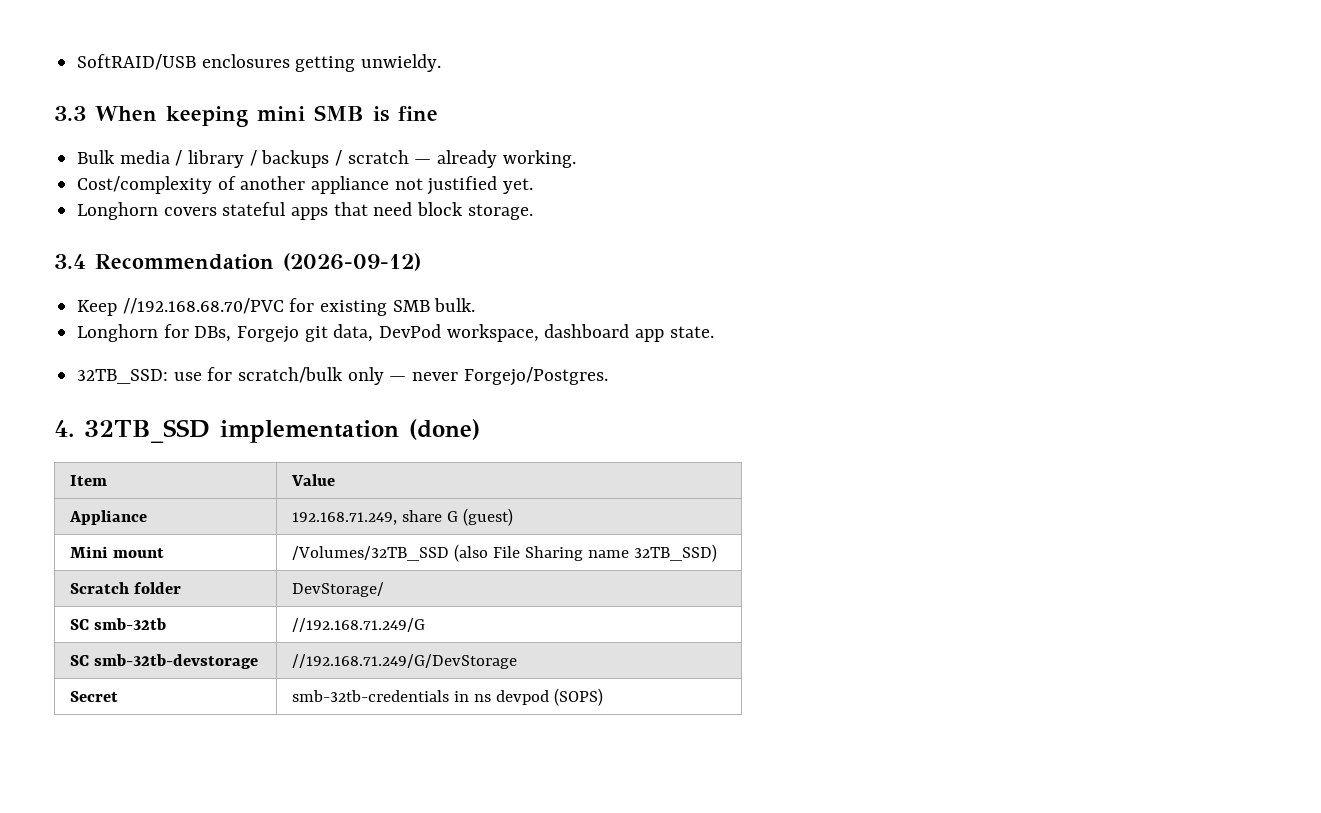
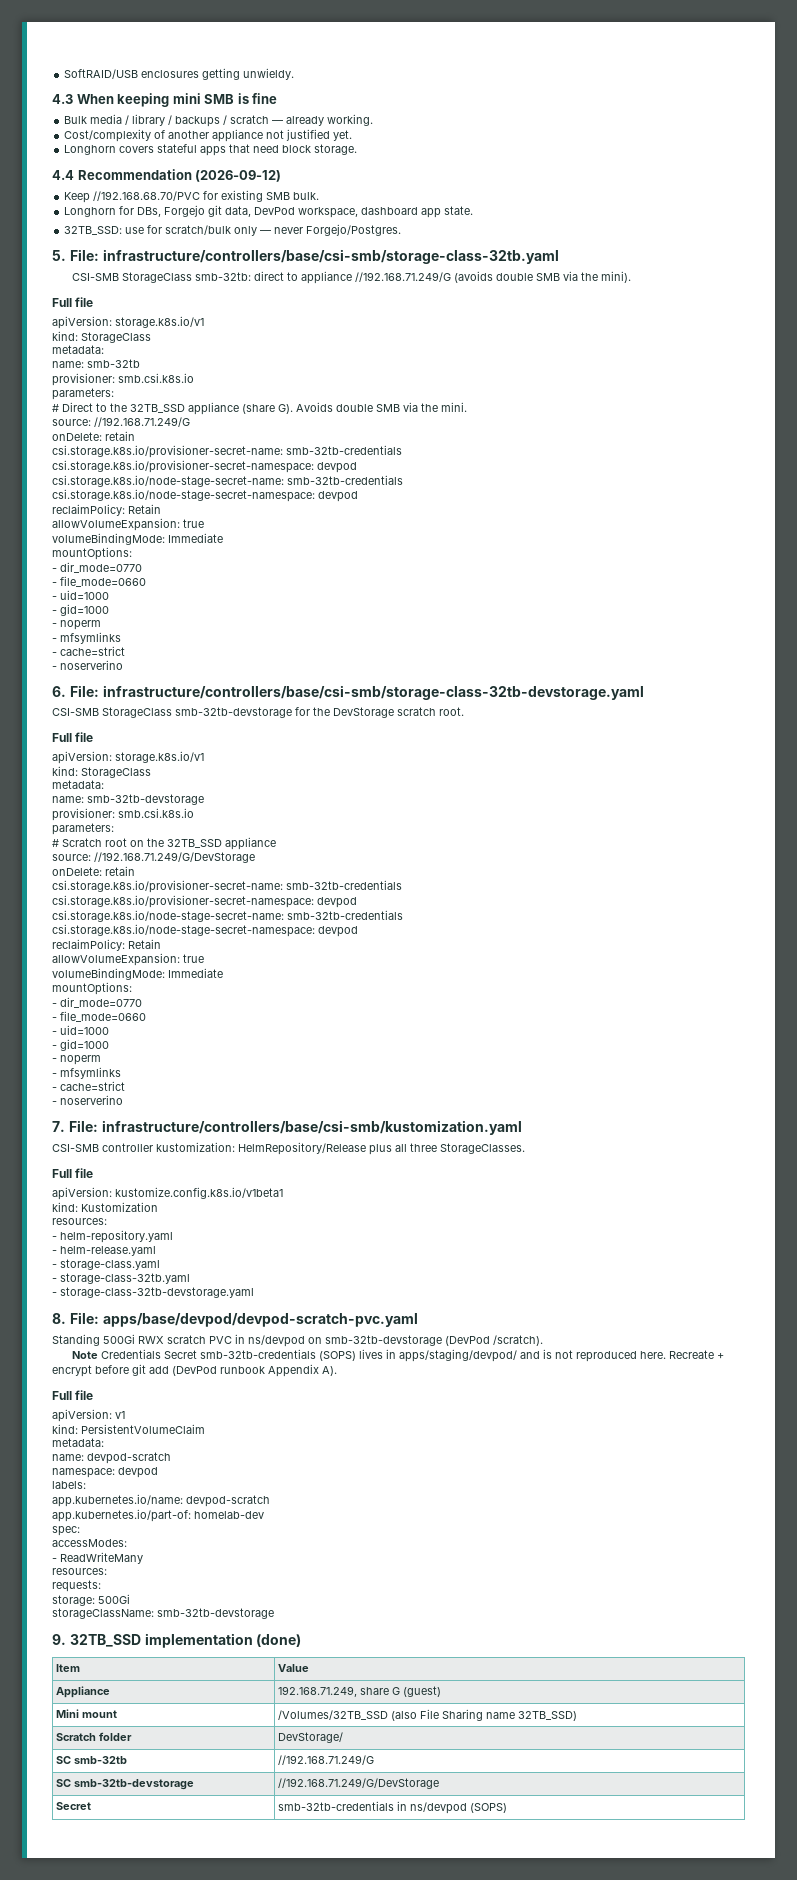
[54,106,86,121] 3.3 -> [52,94,73,104] 4.3
[54,254,86,269] 3.4 -> [52,170,74,180] 4.4
[54,420,74,437] 4. -> [52,249,559,264] [72,271,632,284] [52,297,94,307] [52,316,204,329] [52,331,151,343] [52,345,104,354] [52,359,140,368] [52,373,194,386] [52,388,114,400] [52,402,467,415] [52,417,190,427] [52,431,135,441] [52,445,402,458] [52,460,357,473] [52,475,403,487] [52,489,358,502] [52,504,161,516] [52,518,204,531] [52,533,223,545] [52,547,132,560] [52,562,142,573] [52,576,146,587] [52,590,109,600] [52,604,109,616] [52,620,101,630] [52,632,121,644] [52,646,125,656] [52,660,123,670] [52,685,644,700] [52,707,464,718] [52,732,94,742] [52,751,204,764] [52,766,151,778] [52,780,104,789] [52,794,204,805] [52,808,194,821] [52,823,114,835] [52,837,276,850] [52,852,255,863] [52,866,135,876] [52,880,402,893] [52,895,357,908] [52,910,403,922] [52,924,358,937] [52,939,161,951] [52,953,204,966] [52,968,223,980] [52,982,132,995] [52,997,142,1008] [52,1011,146,1022] [52,1025,109,1035] [52,1039,109,1051] [52,1055,101,1065] [52,1067,121,1079] [52,1081,125,1091] [52,1095,123,1105] [52,1120,522,1135] [52,1142,525,1155] [52,1168,94,1178] [52,1187,283,1200] [52,1202,158,1212] [52,1218,107,1225] [52,1230,173,1243] [52,1246,156,1256] [52,1259,160,1270] [52,1273,190,1284] [52,1287,254,1298] [52,1312,418,1327] [52,1334,543,1347] [72,1349,725,1362] [52,1364,337,1377] [52,1390,94,1400] [52,1409,125,1422] [52,1424,205,1434] [52,1438,104,1447] [52,1452,171,1464] [52,1467,158,1478] [52,1481,86,1489] [52,1494,270,1507] [52,1509,264,1522] [52,1526,80,1536] [52,1539,127,1547] [52,1552,143,1564] [52,1568,107,1575] [52,1580,101,1592] [52,1594,130,1606] [52,1608,274,1619] [52,1634,66,1645] 5. File: infrastructure/controllers/base/csi-smb/storage-class-32tb.yaml // CSI-SMB StorageClass smb-32tb: direct to appliance //192.168.71.249/G (avoids double SMB via the mini). // Full file // apiVersion: storage.k8s.io/v1 // kind: StorageClass // metadata: // name: smb-32tb // provisioner: smb.csi.k8s.io // parameters: // # Direct to the 32TB_SSD appliance (share G). Avoids double SMB via the mini. // source: //192.168.71.249/G // onDelete: retain // csi.storage.k8s.io/provisioner-secret-name: smb-32tb-credentials // csi.storage.k8s.io/provisioner-secret-namespace: devpod // csi.storage.k8s.io/node-stage-secret-name: smb-32tb-credentials // csi.storage.k8s.io/node-stage-secret-namespace: devpod // reclaimPolicy: Retain // allowVolumeExpansion: true // volumeBindingMode: Immediate // mountOptions: // - dir_mode=0770 // - file_mode=0660 // - uid=1000 // - gid=1000 // - noperm // - mfsymlinks // - cache=strict // - noserverino // 6. File: infrastructure/controllers/base/csi-smb/storage-class-32tb-devstorage.yaml // CSI-SMB StorageClass smb-32tb-devstorage for the DevStorage scratch root. // Full file // apiVersion: storage.k8s.io/v1 // kind: StorageClass // metadata: // name: smb-32tb-devstorage // provisioner: smb.csi.k8s.io // parameters: // # Scratch root on the 32TB_SSD appliance // source: //192.168.71.249/G/DevStorage // onDelete: retain // csi.storage.k8s.io/provisioner-secret-name: smb-32tb-credentials // csi.storage.k8s.io/provisioner-secret-namespace: devpod // csi.storage.k8s.io/node-stage-secret-name: smb-32tb-credentials // csi.storage.k8s.io/node-stage-secret-namespace: devpod // reclaimPolicy: Retain // allowVolumeExpansion: true // volumeBindingMode: Immediate // mountOptions: // - dir_mode=0770 // - file_mode=0660 // - uid=1000 // - gid=1000 // - noperm // - mfsymlinks // - cache=strict // - noserverino // 7. File: infrastructure/controllers/base/csi-smb/kustomization.yaml // CSI-SMB controller kustomization: HelmRepository/Release plus all three StorageClasses. // Full file // apiVersion: kustomize.config.k8s.io/v1beta1 // kind: Kustomization // resources: // - helm-repository.yaml // - helm-release.yaml // - storage-class.yaml // - storage-class-32tb.yaml // - storage-class-32tb-devstorage.yaml // 8. File: apps/base/devpod/devpod-scratch-pvc.yaml // Standing 500Gi RWX scratch PVC in ns/devpod on smb-32tb-devstorage (DevPod /scratch). // Note Credentials Secret smb-32tb-credentials (SOPS) lives in apps/staging/devpod/ and is not reproduced here. Recreate + encrypt before git add (DevPod runbook Appendix A). // Full file // apiVersion: v1 // kind: PersistentVolumeClaim // metadata: // name: devpod-scratch // namespace: devpod // labels: // app.kubernetes.io/name: devpod-scratch // app.kubernetes.io/part-of: homelab-dev // spec: // accessModes: // - ReadWriteMany // resources: // requests: // storage: 500Gi // storageClassName: smb-32tb-devstorage // 9.
[473,690,550,705] ns devpod -> [410,1802,468,1814] ns/devpod

